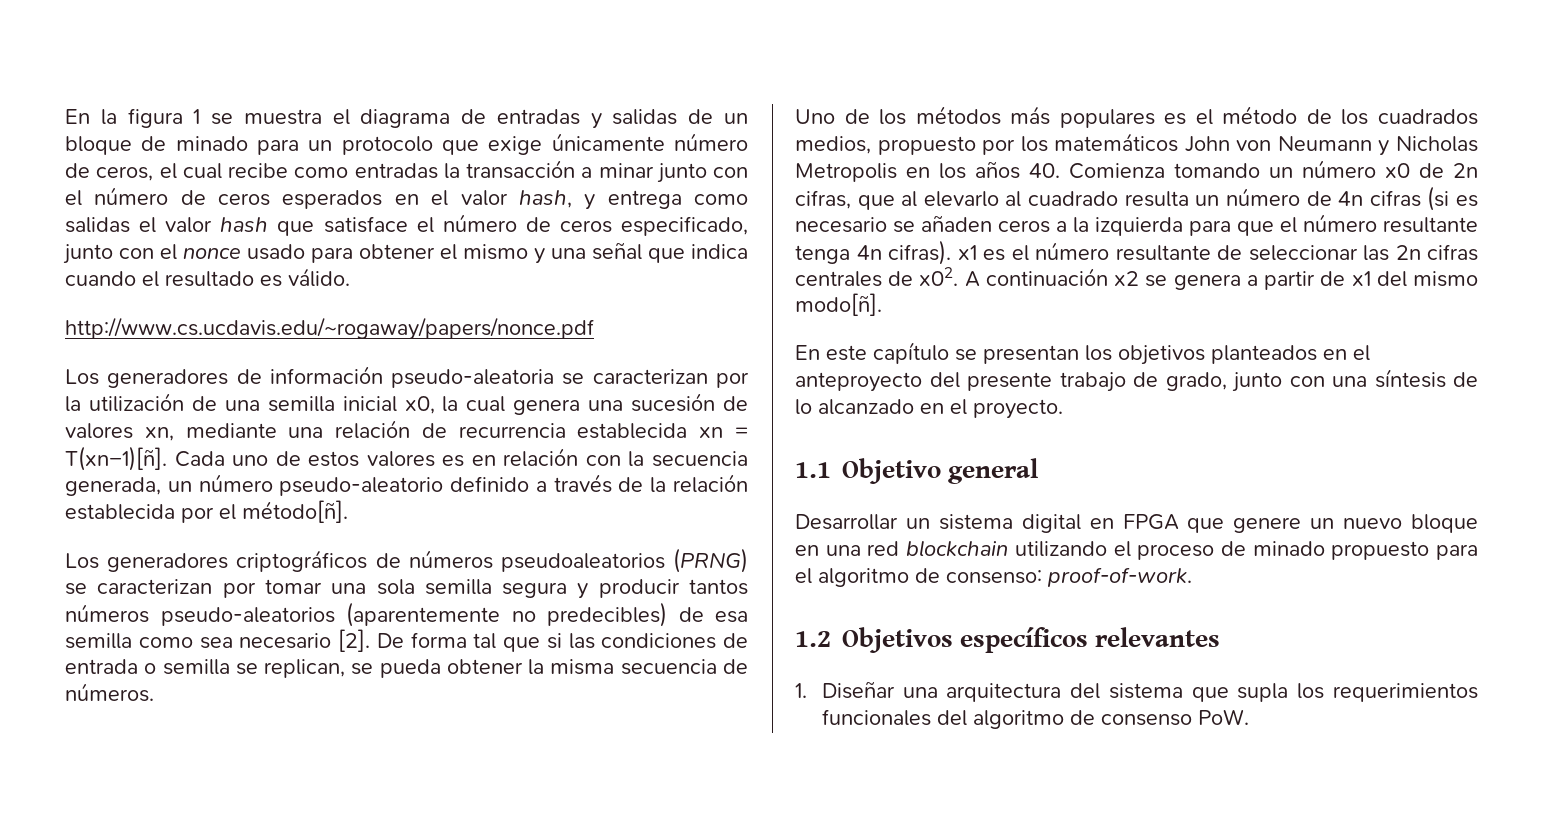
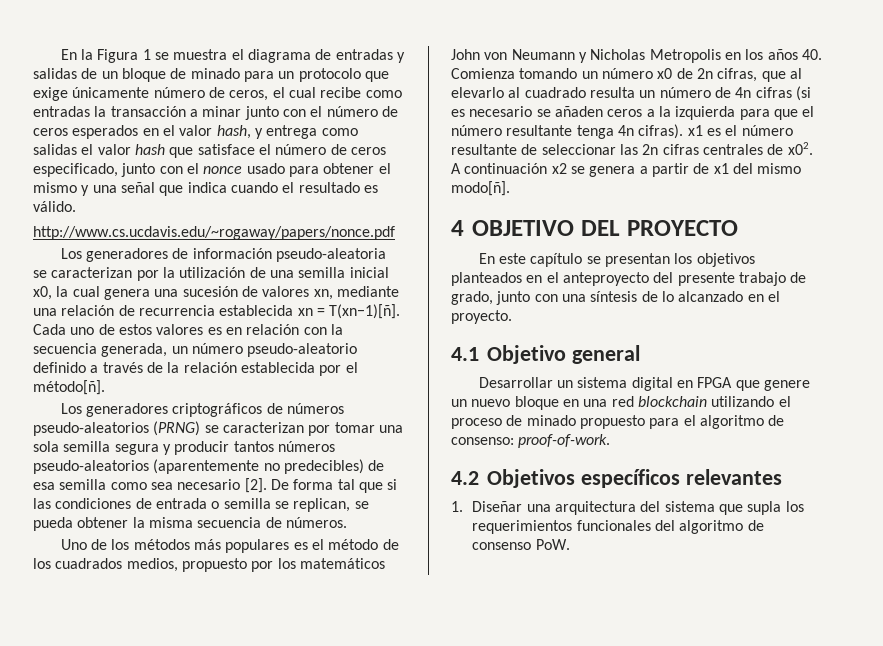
[127,108,183,128] figura -> [97,49,139,63] Figura
[500,553,665,572] pseudoaleatorios -> [33,422,149,436] pseudo-aleatorios
(882, 304) none -> [451,220,738,236] // 4 OBJETIVO DEL PROYECTO
[795,462,831,478] 1.1 -> [451,347,479,361] 4.1
[795,631,831,647] 1.2 -> [451,471,479,485] 4.2

